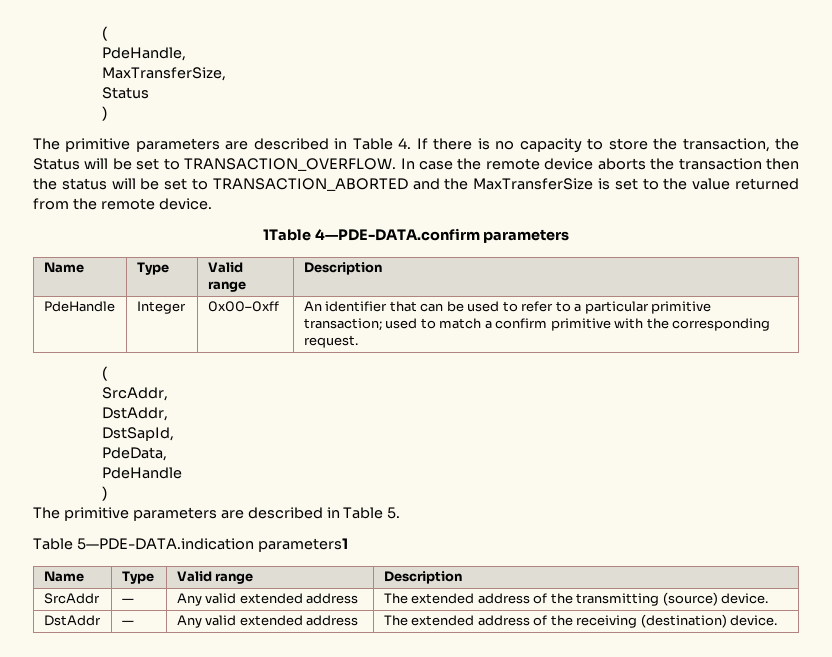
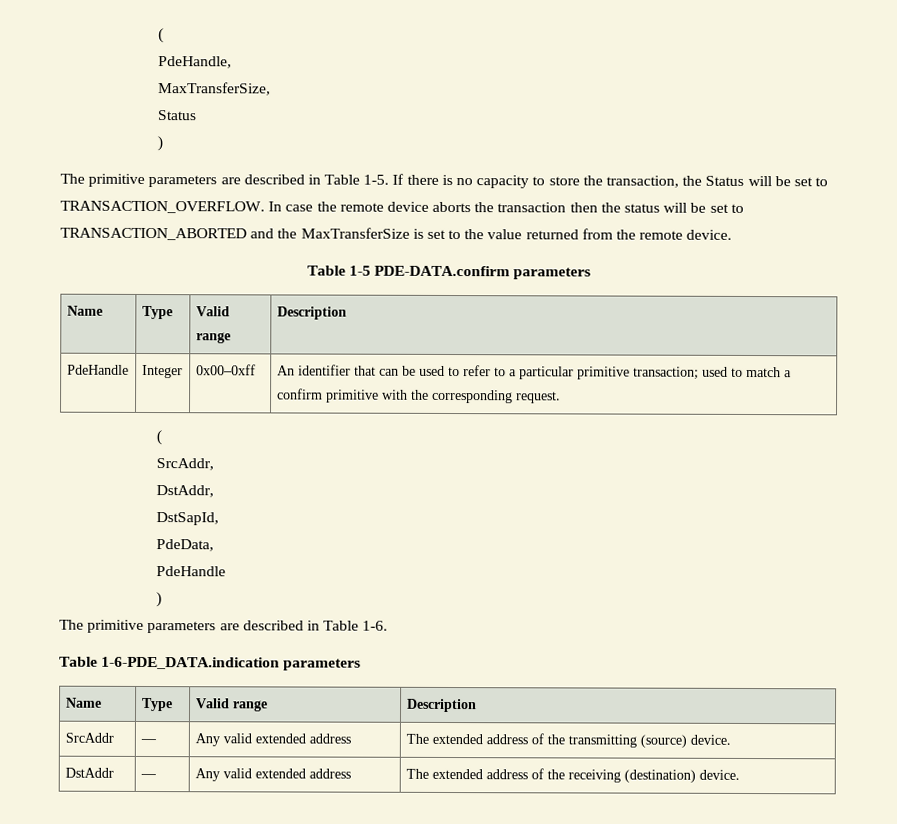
[398,138,412,149] 4. -> [363,174,390,185] 1-5.
[262,228,480,241] 1Table 4—PDE-DATA.confirm -> [306,265,511,277] Table 1-5 PDE-DATA.confirm
[387,507,401,519] [33,538,348,552] 5. // Table 5—PDE-DATA.indication parameters1 -> [362,620,389,631] [59,656,362,671] 1-6. // Table 1-6-PDE_DATA.indication parameters

